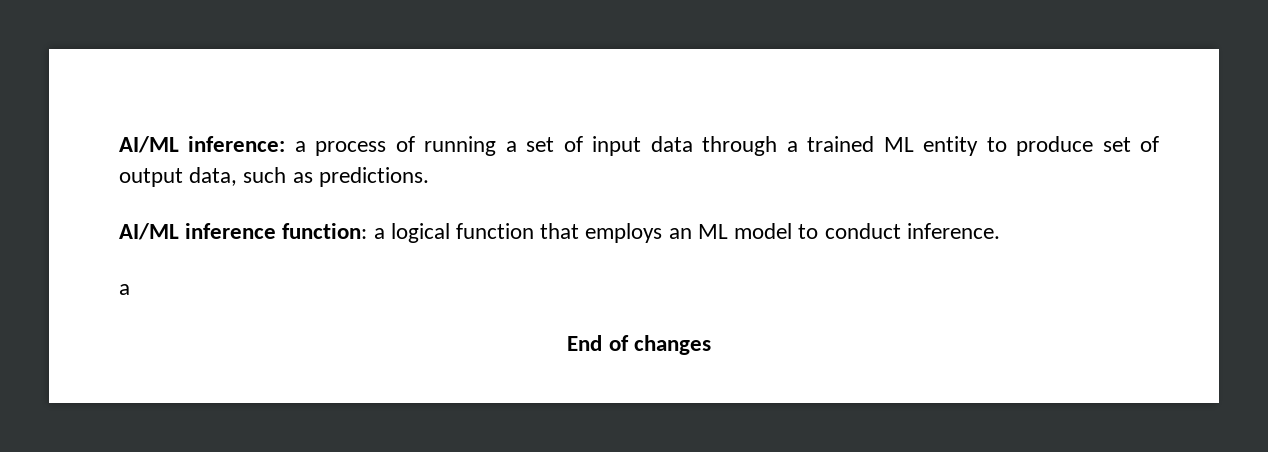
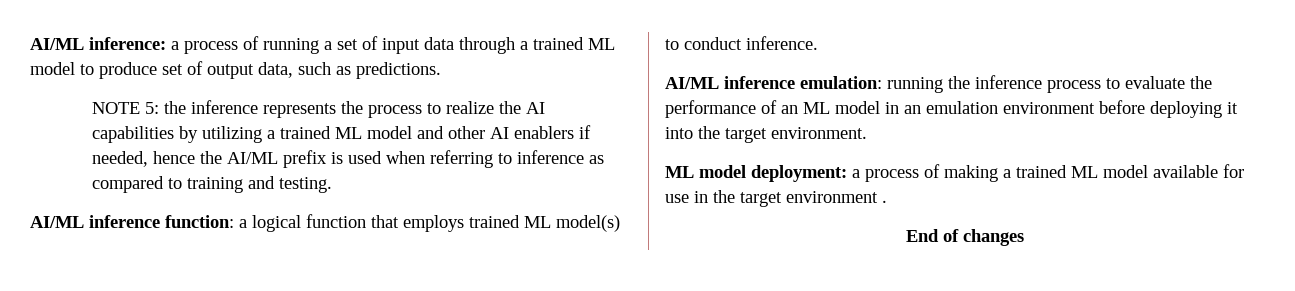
[923,136,979,156] entity -> [30,62,75,75] model
(429, 177) none -> [92,100,546,118] [92,125,592,143] [92,150,605,168] [92,176,333,193] // NOTE 5: the inference represents the process to realize the AI capabilities by utilizing a trained ML model and other AI enablers if needed, hence the AI/ML prefix is used when referring to inference as compared to training and testing.
[668,223,793,239] an ML model -> [469,215,620,232] trained ML model(s)
[119,284,130,295] a -> [665,75,1212,93] [665,100,1238,118] [665,126,867,143] [665,164,1244,182] [665,190,887,207] AI/ML inference emulation: running the inference process to evaluate the performance of an ML model in an emulation environment before deploying it into the target environment. // ML model deployment: a process of making a trained ML model available for use in the target environment .

